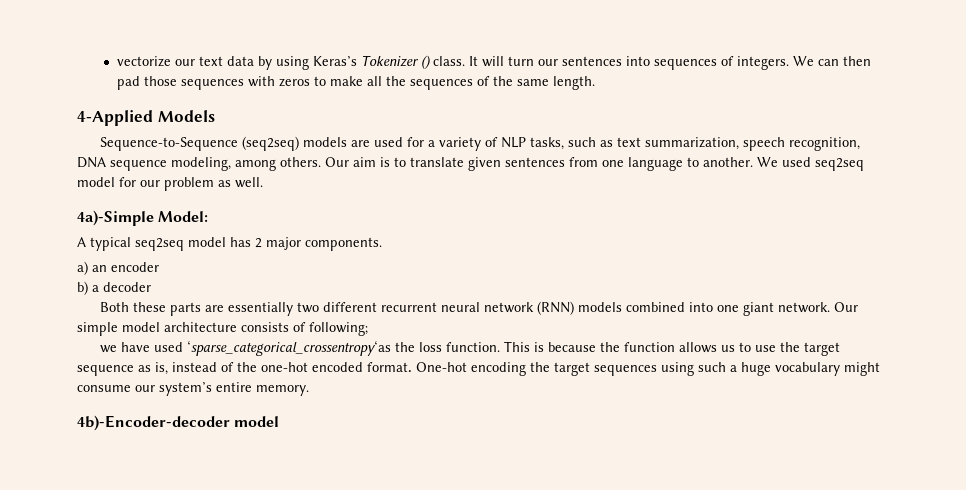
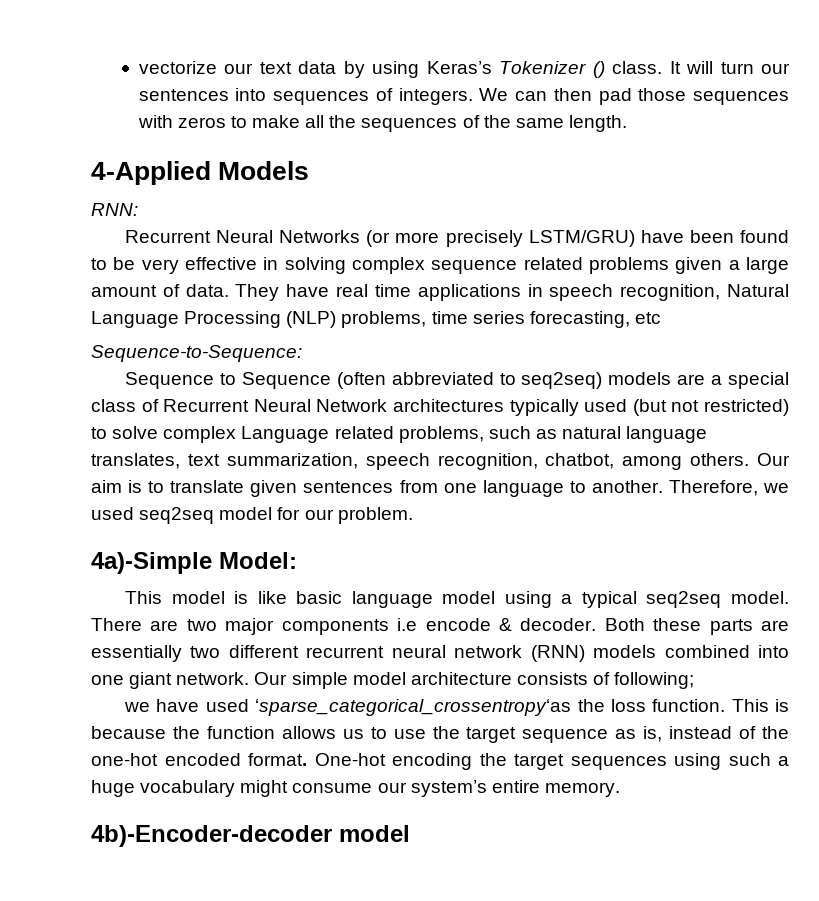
[99,136,613,151] Sequence-to-Sequence (seq2seq) models are used for a variety of NLP tasks, such as -> [91,203,138,216] [125,230,789,247] [91,257,790,274] [91,284,790,301] [91,311,661,328] [91,345,302,362] [125,372,790,389] [91,399,790,416] [91,426,708,443] [91,453,180,469] RNN: // Recurrent Neural Networks (or more precisely LSTM/GRU) have been found to be very effective in solving complex sequence related problems given a large amount of data. They have real time applications in speech recognition, Natural Language Processing (NLP) problems, time series forecasting, etc // Sequence-to-Sequence: // Sequence to Sequence (often abbreviated to seq2seq) models are a special class of Recurrent Neural Network architectures typically used (but not restricted) to solve complex Language related problems, such as natural language translates,
[77,157,231,171] DNA sequence modeling, -> [545,453,615,469] chatbot,
[757,157,778,167] We -> [668,480,789,496] Therefore, we
[164,177,263,191] problem as well. -> [337,507,413,524] problem.
[77,237,382,251] [77,261,159,275] [77,281,151,295] A typical seq2seq model has 2 major components. // a) an encoder // b) a decoder // -> [125,591,789,608] [91,618,597,635] This model is like basic language model using a typical seq2seq model. There are two major components i.e encode & decoder.

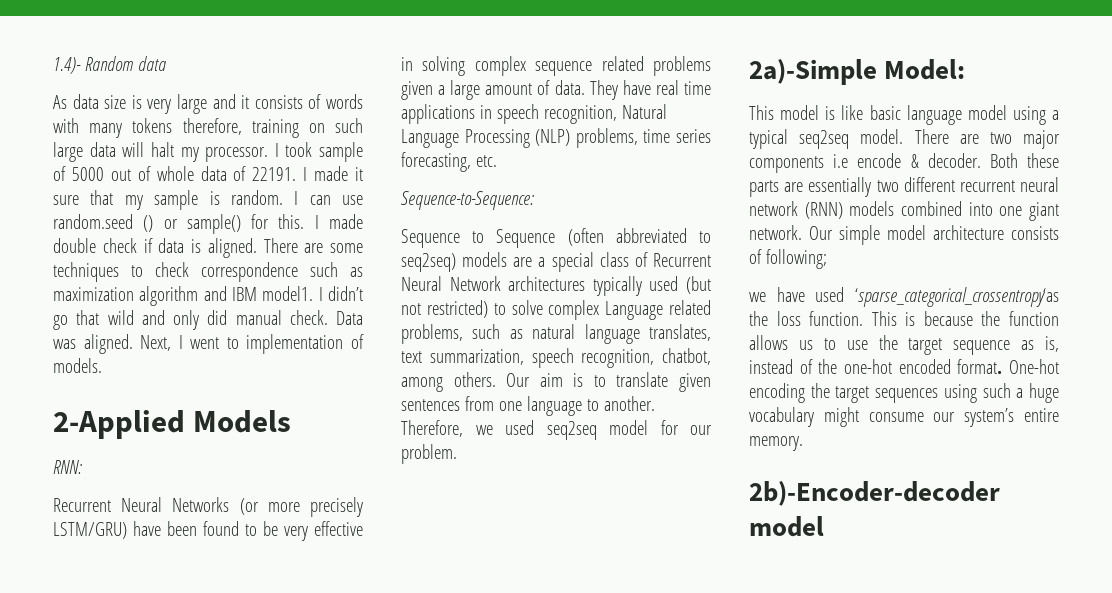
[138,61,790,78] [138,88,790,105] [137,115,627,132] [91,161,211,185] vectorize our text data by using Keras’s Tokenizer () class. It will turn our sentences into sequences of integers. We can then pad those sequences with zeros to make all the sequences of the same length. // 4-Applied -> [53,56,166,74] [53,94,363,114] [53,118,364,138] [53,142,363,162] [53,166,363,181] [53,190,363,210] [53,214,363,234] [53,238,363,258] [53,262,363,282] [53,286,363,306] [53,310,363,330] [53,334,364,354] [53,358,102,373] [53,410,185,439] 1.4)- Random data // As data size is very large and it consists of words with many tokens therefore, training on such large data will halt my processor. I took sample of 5000 out of whole data of 22191. I made it sure that my sample is random. I can use random.seed () or sample() for this. I made double check if data is aligned. There are some techniques to check correspondence such as maximization algorithm and IBM model1. I didn’t go that wild and only did manual check. Data was aligned. Next, I went to implementation of models. // 2-Applied
[634,312,661,324] etc -> [475,155,497,167] etc.
[91,552,212,574] 4a)-Simple -> [749,59,877,85] 2a)-Simple
[91,825,332,847] 4b)-Encoder-decoder -> [749,481,1000,506] 2b)-Encoder-decoder

